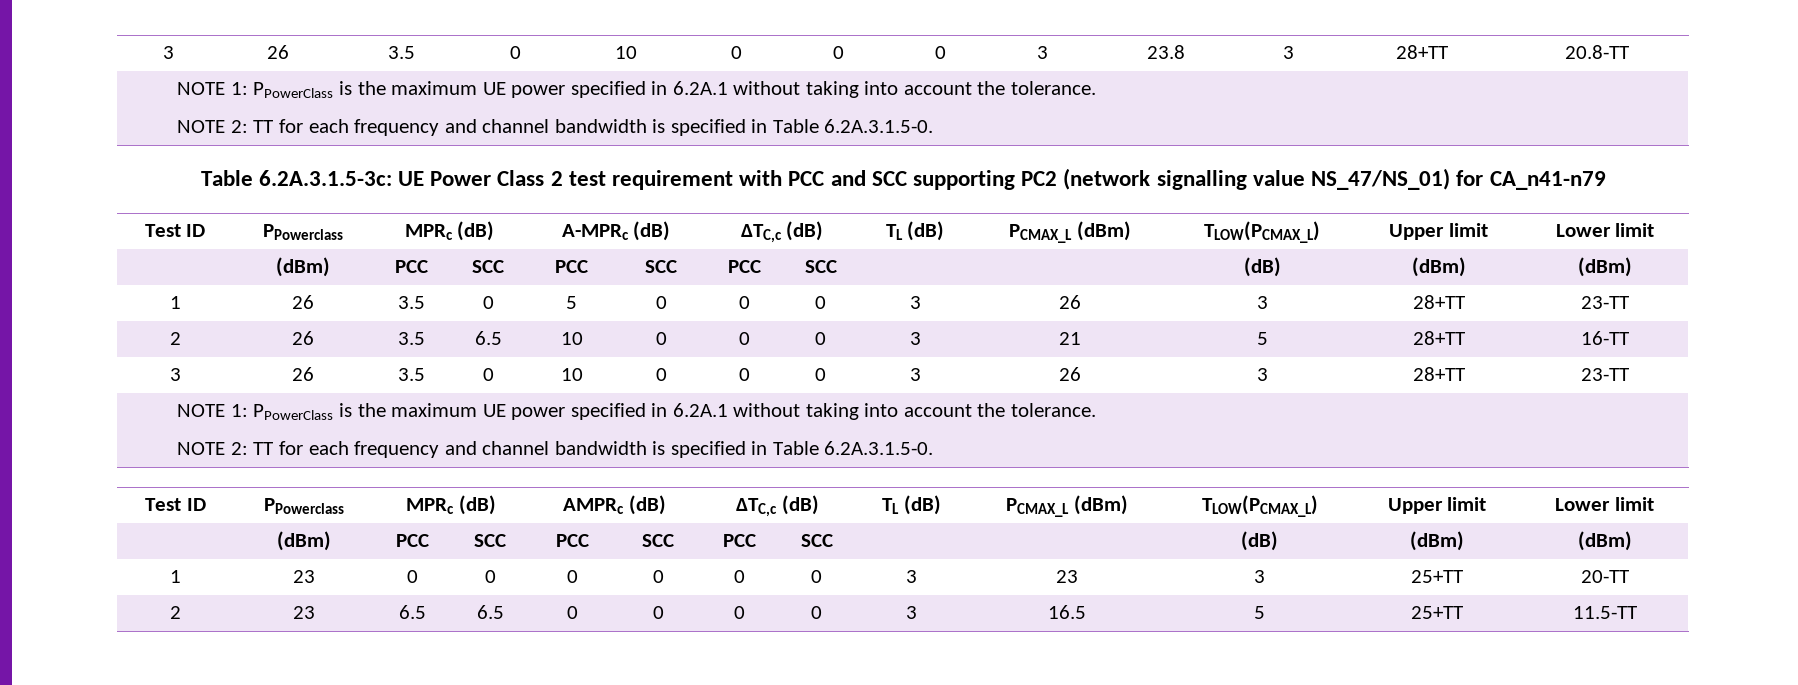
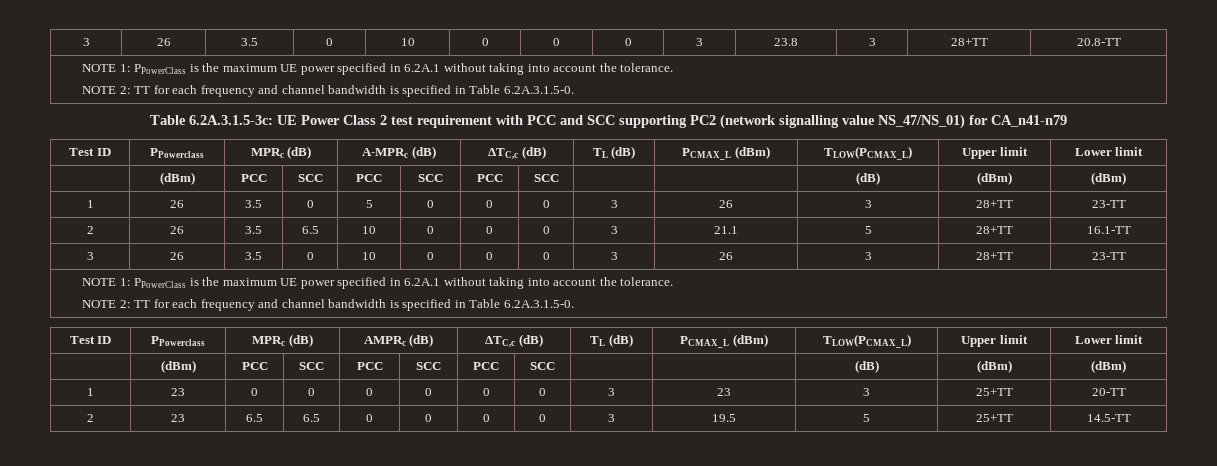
[1059,332,1081,345] 21 -> [714,226,738,234] 21.1
[1581,331,1629,345] 16-TT -> [1086,226,1131,234] 16.1-TT
[1048,605,1086,619] 16.5 -> [712,414,736,422] 19.5
[1572,606,1637,619] 11.5-TT -> [1086,414,1131,422] 14.5-TT

